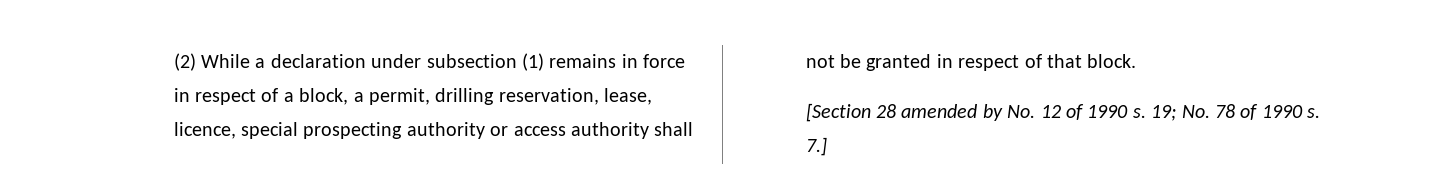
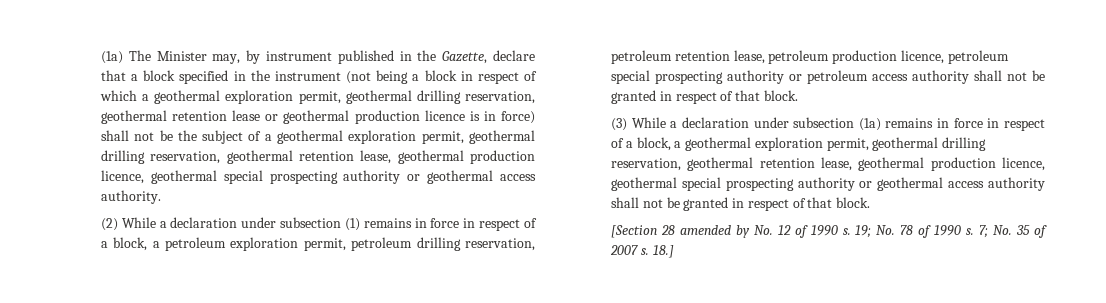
(173, 62) none -> [100,50,535,64] [100,70,537,84] [99,90,535,104] [100,110,535,124] [100,130,535,144] [100,150,535,164] [100,170,536,184] [100,190,161,204] (1a) The Minister may, by instrument published in the Gazette, declare that a block specified in the instrument (not being a block in respect of which a geothermal exploration permit, geothermal drilling reservation, geothermal retention lease or geothermal production licence is in force) shall not be the subject of a geothermal exploration permit, geothermal drilling reservation, geothermal retention lease, geothermal production licence, geothermal special prospecting authority or geothermal access authority. //
[369,88,653,105] [173,122,509,139] permit, drilling reservation, lease, licence, special prospecting authority or -> [165,237,535,251] [610,50,1009,64] [610,70,1045,84] [610,90,798,104] [610,117,1045,131] [610,137,987,151] [610,157,1045,171] [610,177,944,191] petroleum exploration permit, petroleum drilling reservation, petroleum retention lease, petroleum production licence, petroleum special prospecting authority or petroleum access authority shall not be granted in respect of that block. // (3) While a declaration under subsection (1a) remains in force in respect of a block, a geothermal exploration permit, geothermal drilling reservation, geothermal retention lease, geothermal production licence, geothermal special prospecting authority or geothermal
[805,137,827,156] 7.] -> [979,225,1047,238] [609,245,674,258] 7; No. 35 of 2007 s. 18.]

